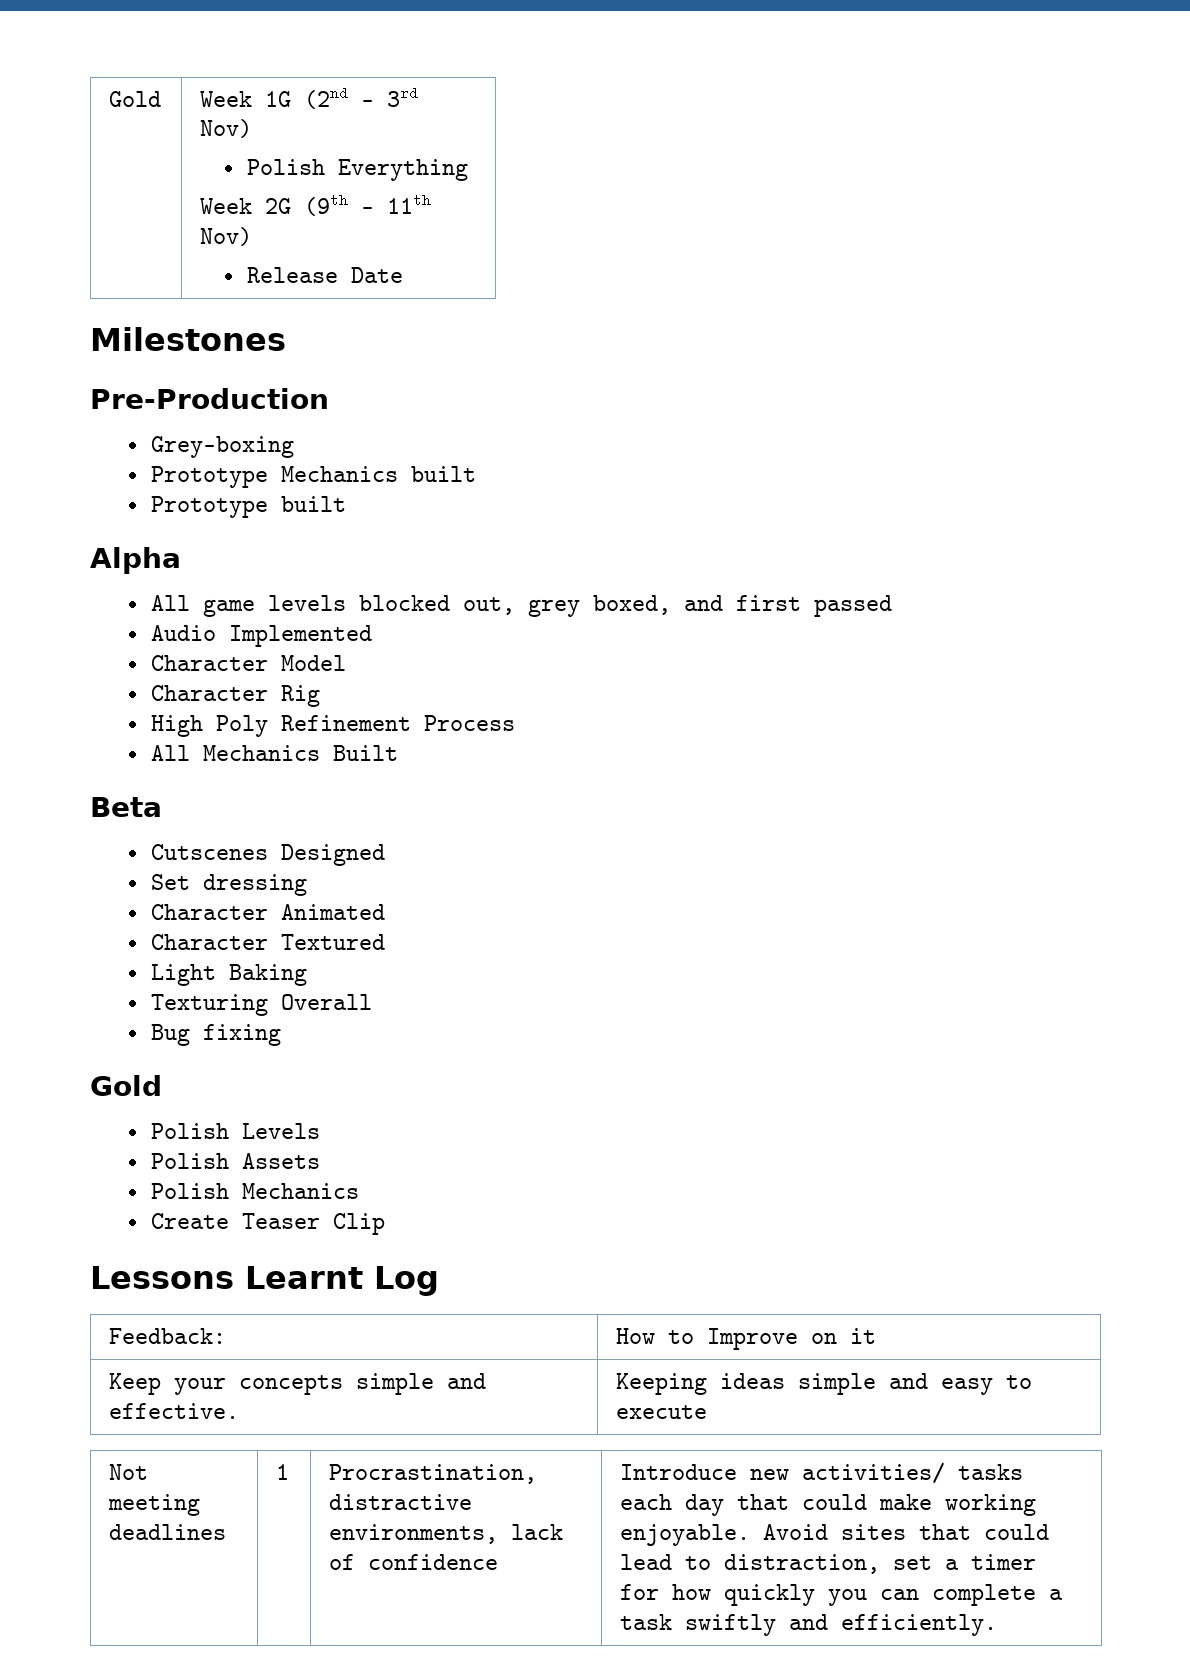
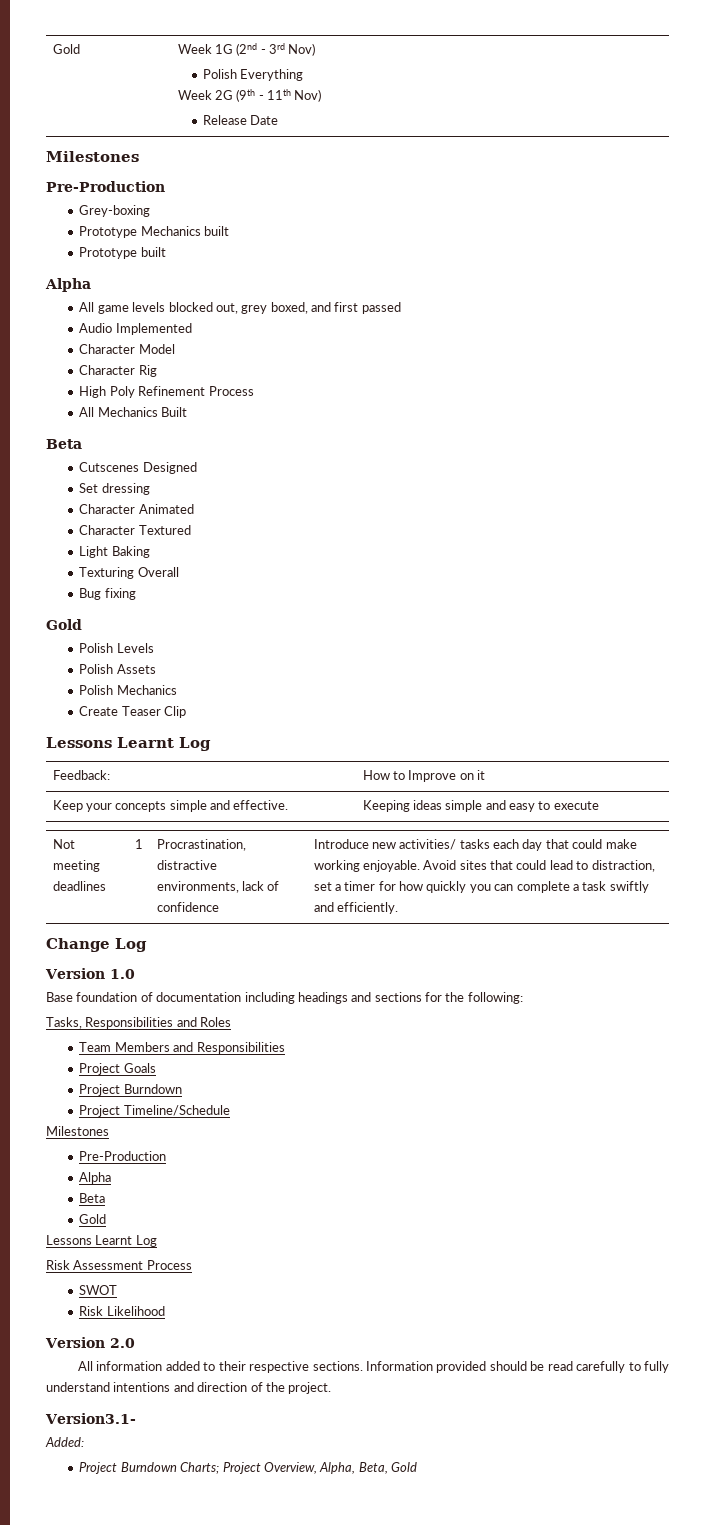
(998, 1625) none -> [46,938,147,952] [45,968,135,979] [46,992,523,1004] [46,1017,232,1029] [79,1042,285,1054] [79,1063,156,1075] [79,1084,182,1096] [79,1105,230,1117] [46,1126,109,1136] [79,1151,167,1161] [79,1172,112,1184] [79,1193,106,1203] [79,1214,107,1224] [46,1235,157,1247] [46,1260,192,1270] [79,1285,118,1295] [79,1306,165,1316] [45,1337,135,1348] [77,1361,669,1373] [46,1382,332,1394] [45,1413,136,1424] [45,1437,84,1447] [79,1462,418,1474] // Change Log // Version 1.0 // Base foundation of documentation including headings and sections for the following: // Tasks, Responsibilities and Roles // Team Members and Responsibilities // Project Goals // Project Burndown // Project Timeline/Schedule // Milestones // Pre-Production // Alpha // Beta // Gold // Lessons Learnt Log // Risk Assessment Process // SWOT // Risk Likelihood // Version 2.0 // All information added to their respective sections. Information provided should be read carefully to fully understand intentions and direction of the project. // Version3.1- // Added: // Project Burndown Charts; Project Overview, Alpha, Beta, Gold

